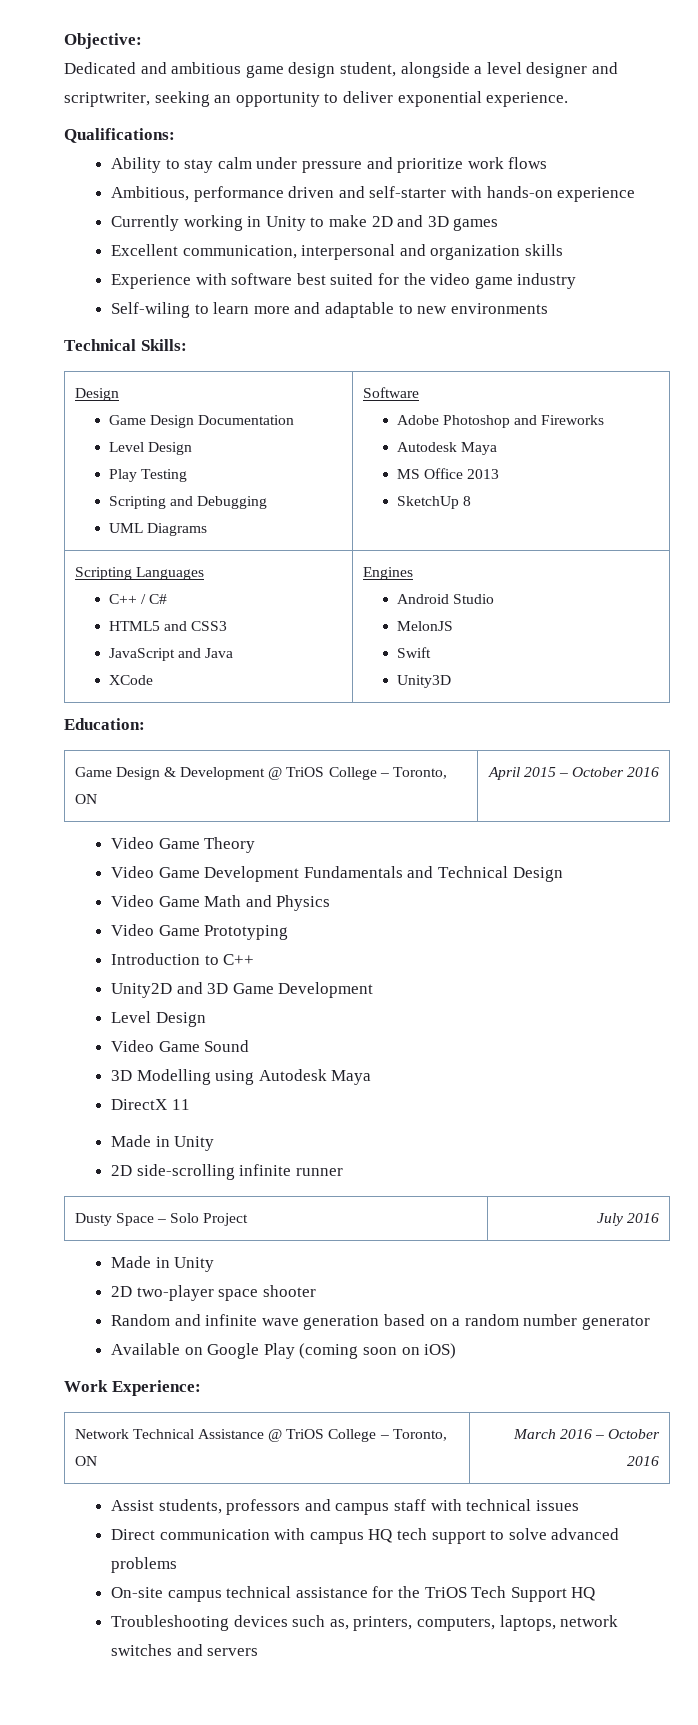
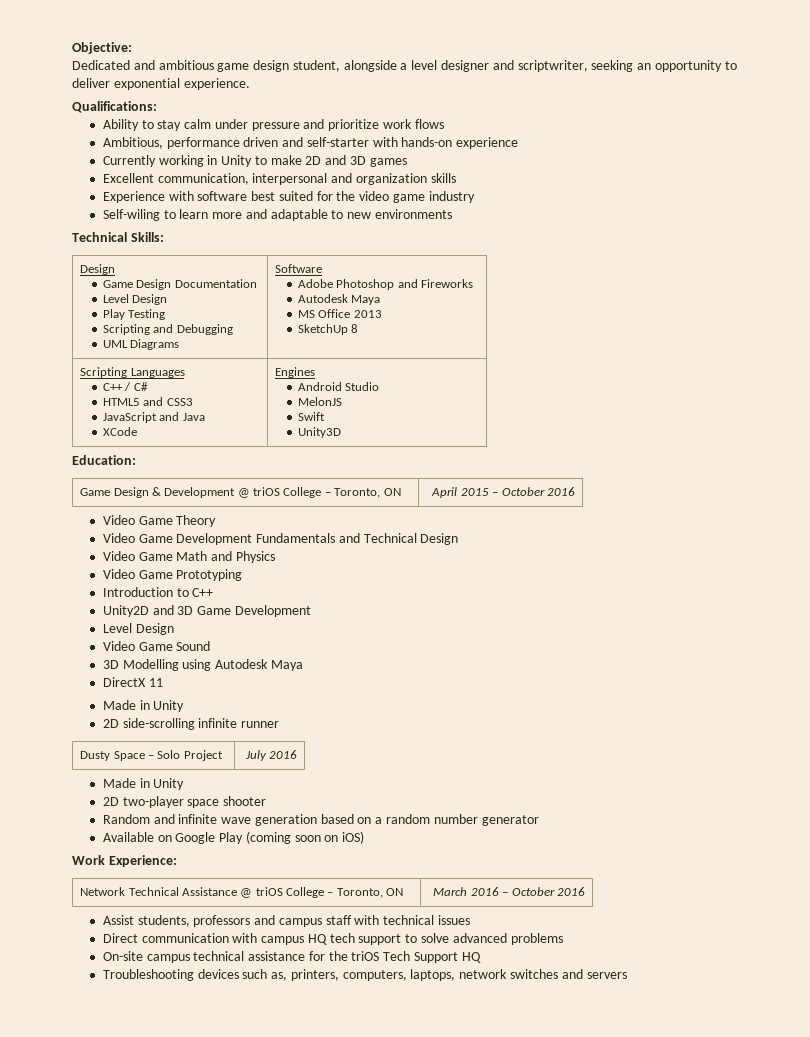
[286,767,325,777] TriOS -> [252,487,280,496] triOS
[286,1429,325,1439] TriOS -> [255,887,283,896] triOS
[424,1587,467,1598] TriOS -> [351,951,380,961] triOS

